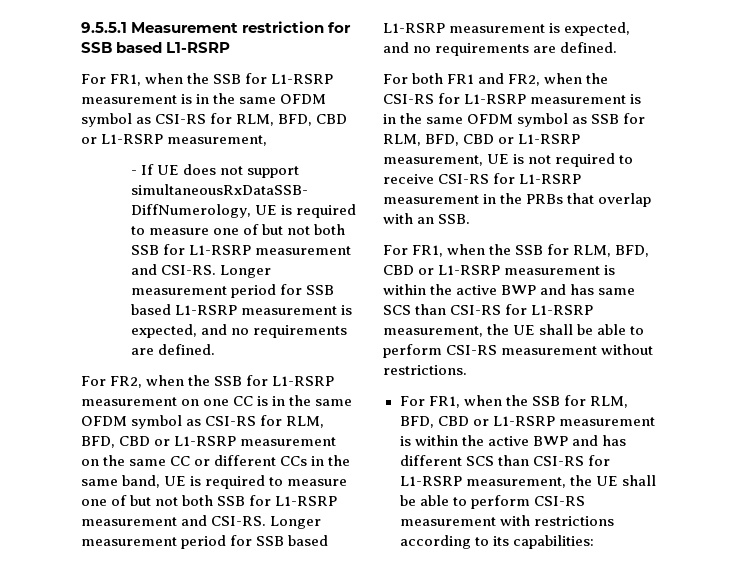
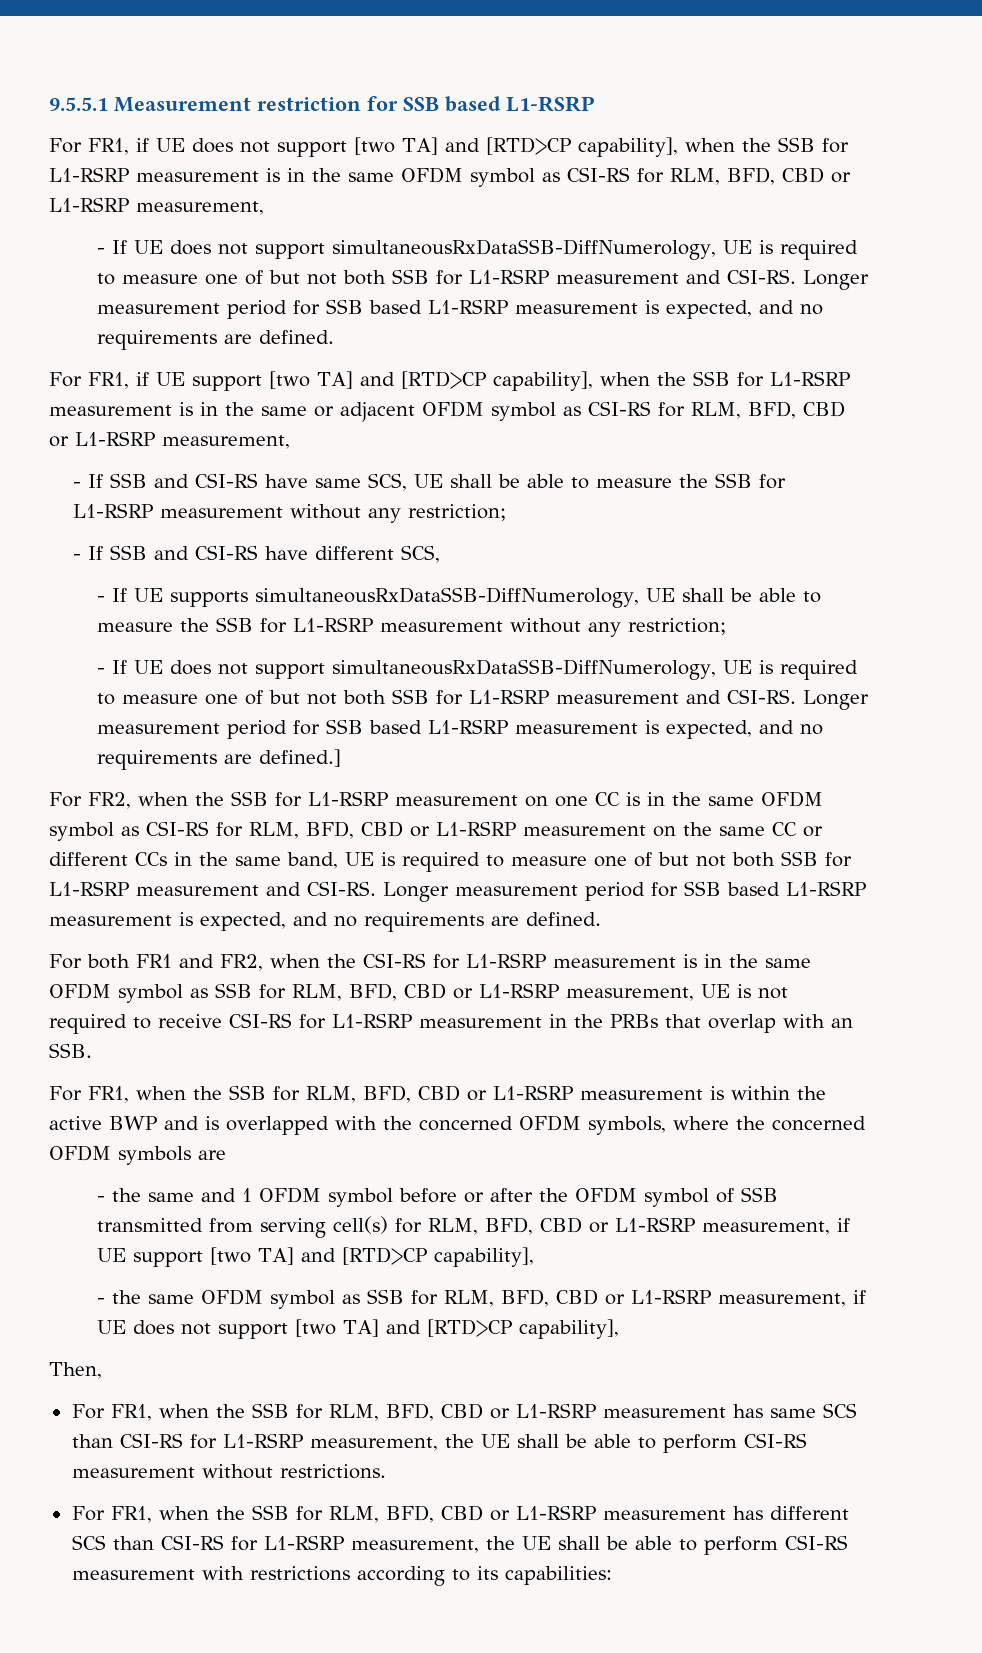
(142, 80) none -> [136,137,678,157] if UE does not support [two TA] and [RTD>CP capability],
(215, 349) none -> [49,371,850,391] [49,401,845,422] [49,431,290,449] [72,473,786,491] [72,503,506,523] [72,545,440,563] [96,587,821,608] [96,617,726,637] [96,659,858,680] [96,689,869,710] [96,719,823,739] [96,749,341,770] // For FR1, if UE support [two TA] and [RTD>CP capability], when the SSB for L1-RSRP measurement is in the same or adjacent OFDM symbol as CSI-RS for RLM, BFD, CBD or L1-RSRP measurement, // - If SSB and CSI-RS have same SCS, UE shall be able to measure the SSB for L1-RSRP measurement without any restriction; // - If SSB and CSI-RS have different SCS, // - If UE supports simultaneousRxDataSSB-DiffNumerology, UE shall be able to measure the SSB for L1-RSRP measurement without any restriction; // - If UE does not support simultaneousRxDataSSB-DiffNumerology, UE is required to measure one of but not both SSB for L1-RSRP measurement and CSI-RS. Longer measurement period for SSB based L1-RSRP measurement is expected, and no requirements are defined.]
(567, 289) none -> [205,1115,866,1135] [49,1145,226,1165] [96,1187,778,1207] [96,1216,850,1238] [96,1247,534,1267] [96,1289,866,1309] [96,1319,619,1339] [49,1362,102,1379] [71,1403,726,1421] is overlapped with the concerned OFDM symbols, where the concerned OFDM symbols are // - the same and 1 OFDM symbol before or after the OFDM symbol of SSB transmitted from serving cell(s) for RLM, BFD, CBD or L1-RSRP measurement, if UE support [two TA] and [RTD>CP capability], // - the same OFDM symbol as SSB for RLM, BFD, CBD or L1-RSRP measurement, if UE does not support [two TA] and [RTD>CP capability], // Then, // For FR1, when the SSB for RLM, BFD, CBD or L1-RSRP measurement
[399,435,598,446] is within the active BWP and -> (726, 1514) none

